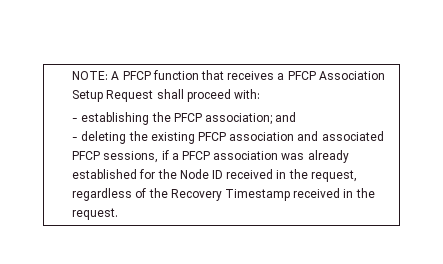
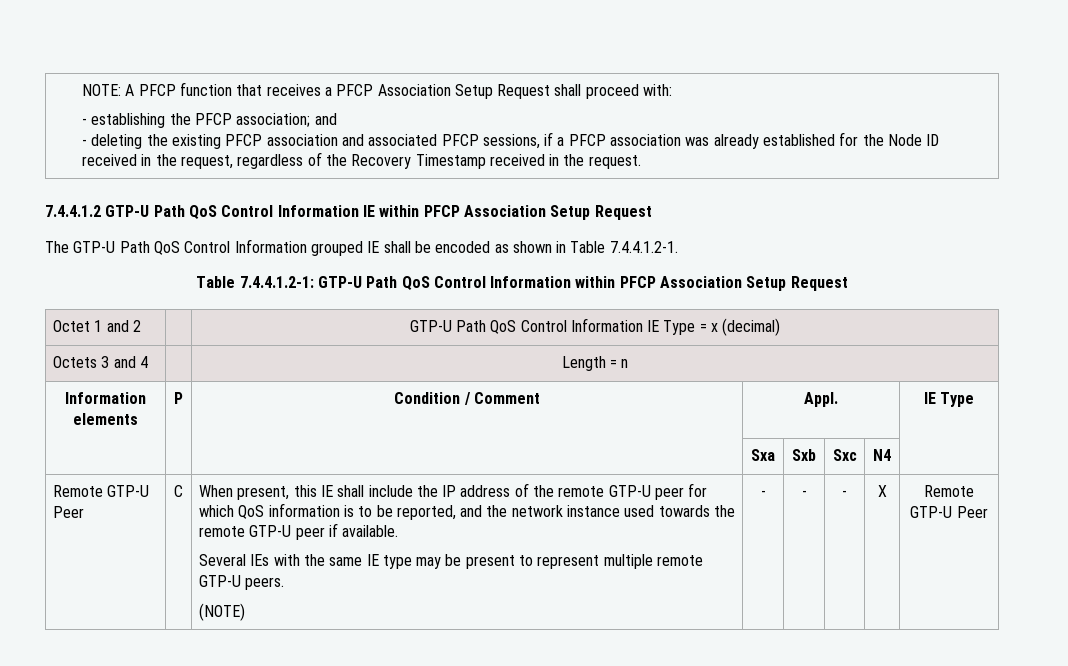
(119, 214) none -> [45,205,652,220] [45,239,678,256] [196,276,848,291] [52,320,141,332] [409,318,781,336] [52,356,148,368] [561,356,629,371] [65,392,146,404] [73,413,138,425] [174,392,183,404] [394,392,540,405] [804,392,838,407] [923,392,975,407] [751,449,775,461] [792,449,816,461] [832,449,857,461] [873,449,891,461] [52,485,150,497] [52,506,84,518] [174,485,183,497] [198,483,708,500] [198,503,736,520] [198,523,399,540] [198,554,704,569] [198,575,285,590] [198,603,245,621] [760,490,766,497] [801,490,807,497] [842,490,847,497] [877,485,887,497] [924,485,974,497] [910,506,988,518] // 7.4.4.1.2 GTP-U Path QoS Control Information IE within PFCP Association Setup Request // The GTP-U Path QoS Control Information grouped IE shall be encoded as shown in Table 7.4.4.1.2-1. // Table 7.4.4.1.2-1: GTP-U Path QoS Control Information within PFCP Association Setup Request // Octet 1 and 2 | | GTP-U Path QoS Control Information IE Type = x (decimal) // Octets 3 and 4 | | Length = n // Information elements | P | Condition / Comment | Appl. | IE Type // | | | Sxa | Sxb | Sxc | N4 | // Remote GTP-U Peer | C | When present, this IE shall include the IP address of the remote GTP-U peer for which QoS information is to be reported, and the network instance used towards the remote GTP-U peer if available. // Several IEs with the same IE type may be present to represent multiple remote GTP-U peers. // (NOTE) | - | - | - | X | Remote GTP-U Peer

